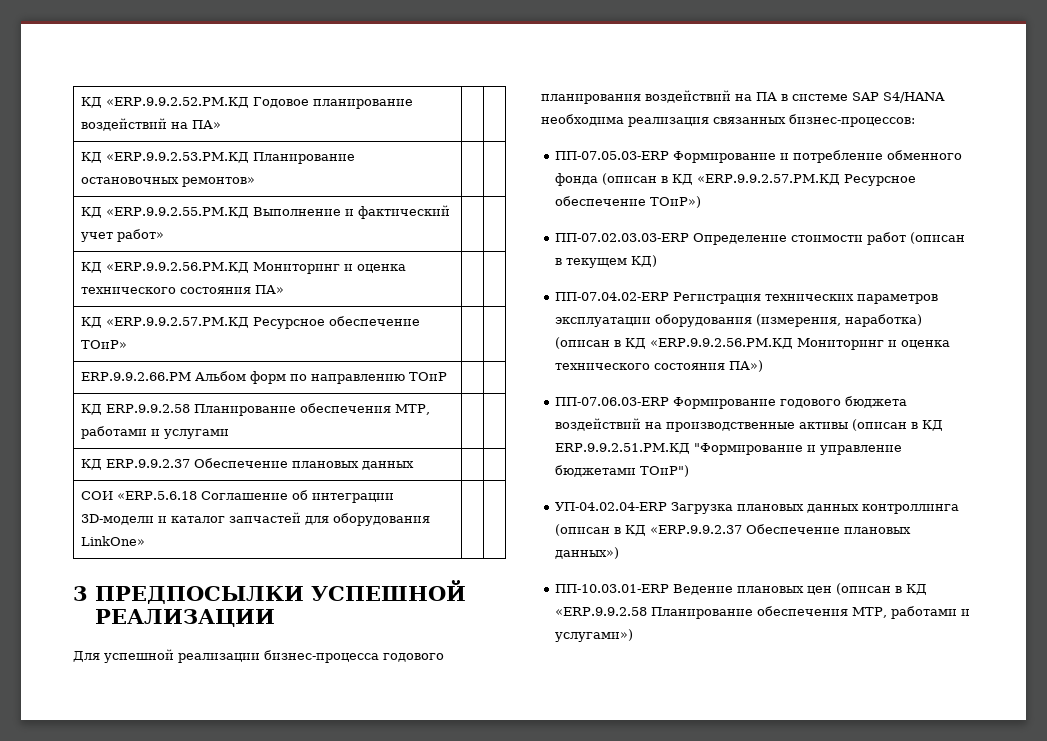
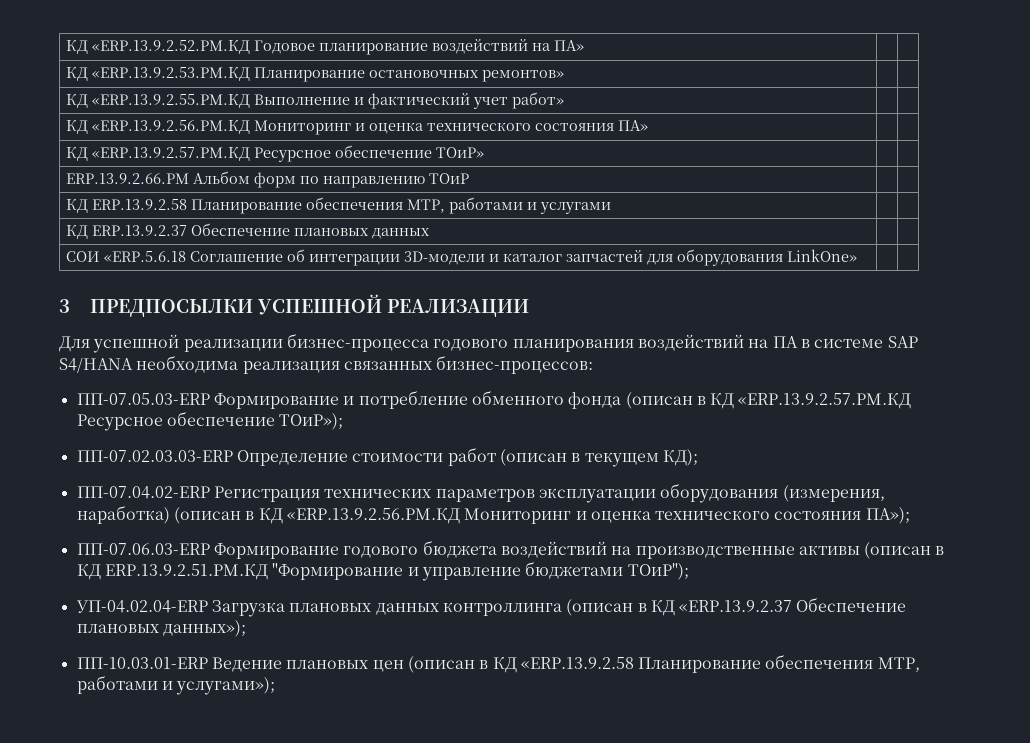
[80,97,249,108] КД «ERP.9.9.2.52.PM.КД -> [65,40,250,54] КД «ERP.13.9.2.52.PM.КД
[105,152,249,163] «ERP.9.9.2.53.PM.КД -> [91,67,250,81] «ERP.13.9.2.53.PM.КД
[105,207,249,218] «ERP.9.9.2.55.PM.КД -> [91,94,250,108] «ERP.13.9.2.55.PM.КД
[105,262,249,273] «ERP.9.9.2.56.PM.КД -> [91,120,250,134] «ERP.13.9.2.56.PM.КД
[105,317,249,328] «ERP.9.9.2.57.PM.КД -> [91,147,250,161] «ERP.13.9.2.57.PM.КД
[80,372,191,381] ERP.9.9.2.66.PM -> [65,173,189,184] ERP.13.9.2.66.PM
[105,404,190,413] ERP.9.9.2.58 -> [91,199,187,210] ERP.13.9.2.58
[105,459,190,468] ERP.9.9.2.37 -> [91,225,187,236] ERP.13.9.2.37
[697,174,917,186] [555,196,702,208] «ERP.9.9.2.57.PM.КД Ресурсное обеспечение ТОиР») -> [738,393,912,409] [76,411,344,431] «ERP.13.9.2.57.PM.КД Ресурсное обеспечение ТОиР»);
[631,255,658,267] КД) -> [662,449,698,466] КД);
[650,338,951,350] [555,360,764,372] «ERP.9.9.2.56.PM.КД Мониторинг и оценка технического состояния ПА») -> [286,507,910,524] «ERP.13.9.2.56.PM.КД Мониторинг и оценка технического состояния ПА»);
[555,443,691,454] ERP.9.9.2.51.PM.КД -> [104,564,268,580] ERP.13.9.2.51.PM.КД
[640,465,690,477] ТОиР") -> [627,563,689,580] ТОиР");
[650,524,912,534] [555,547,620,559] «ERP.9.9.2.37 Обеспечение плановых данных») -> [679,597,907,612] [76,620,246,637] «ERP.13.9.2.37 Обеспечение плановых данных»);
[555,606,971,619] [555,629,634,642] «ERP.9.9.2.58 Планирование обеспечения МТР, работами и услугами») -> [520,654,920,673] [76,675,276,695] «ERP.13.9.2.58 Планирование обеспечения МТР, работами и услугами»);

